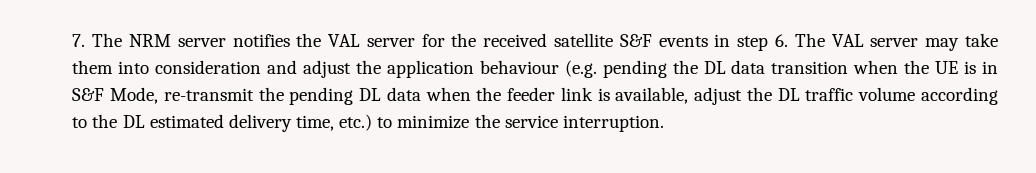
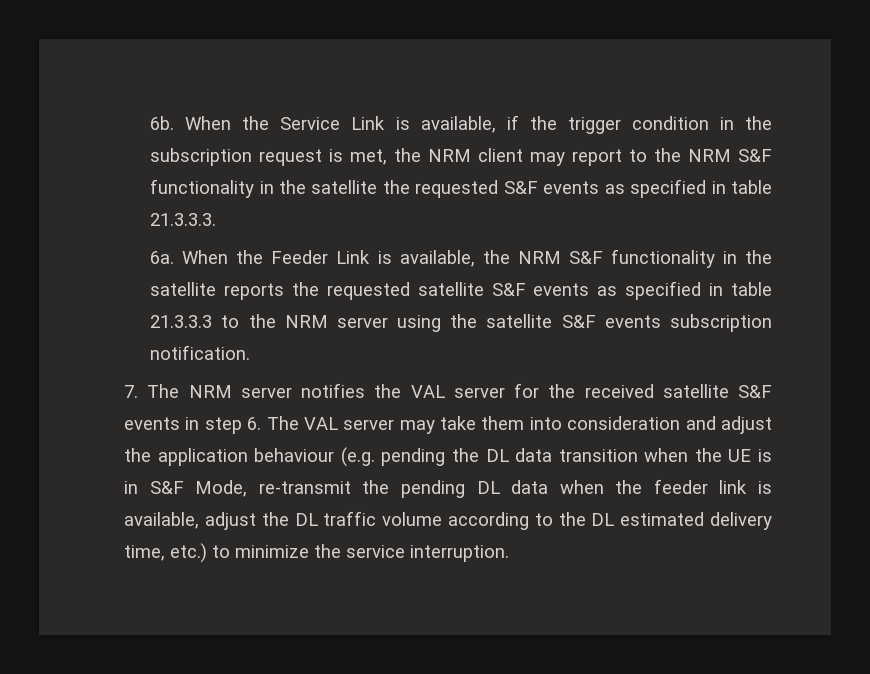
(72, 40) none -> [150,115,772,134] [150,148,772,166] [150,179,772,198] [150,213,217,226] [150,249,772,268] [150,281,773,300] [150,314,772,332] [150,345,251,360] 6b. When the Service Link is available, if the trigger condition in the subscription request is met, the NRM client may report to the NRM S&F functionality in the satellite the requested S&F events as specified in table 21.3.3.3. // 6a. When the Feeder Link is available, the NRM S&F functionality in the satellite reports the requested satellite S&F events as specified in table 21.3.3.3 to the NRM server using the satellite S&F events subscription notification. //

